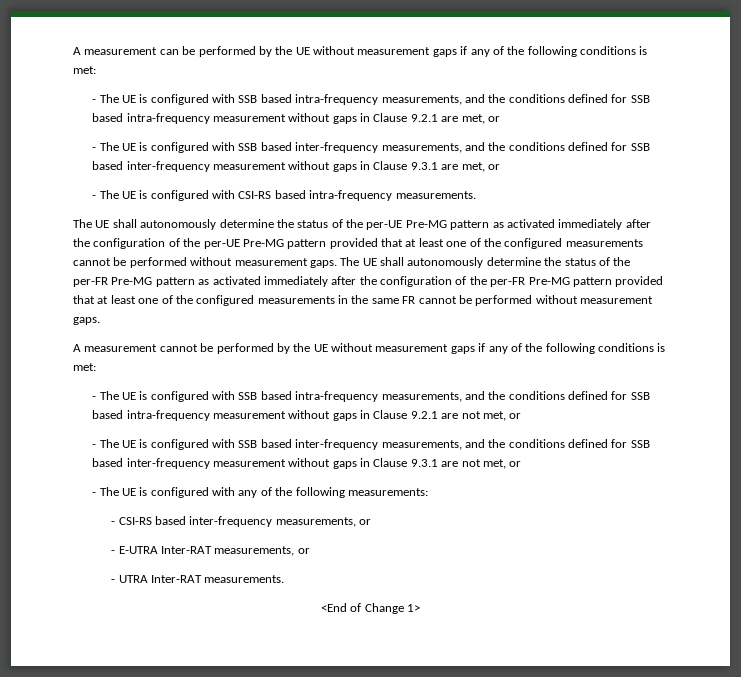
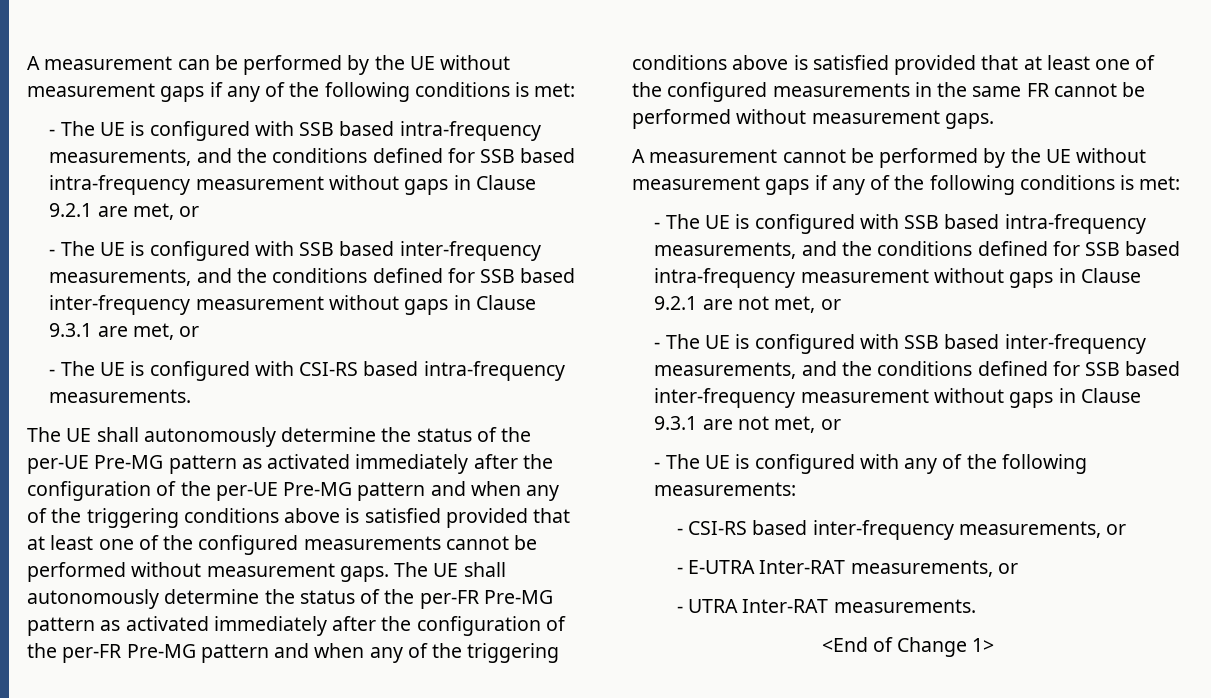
(327, 244) none -> [430,481,560,501] [27,508,441,528] and when any of the triggering conditions above is satisfied
(612, 282) none -> [274,643,560,663] [632,55,889,70] and when any of the triggering conditions above is satisfied

